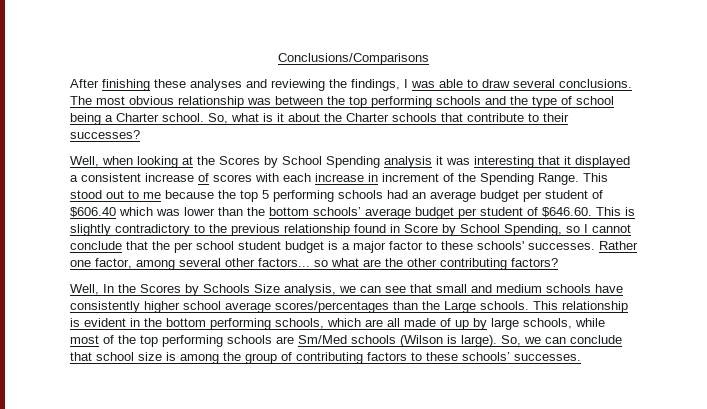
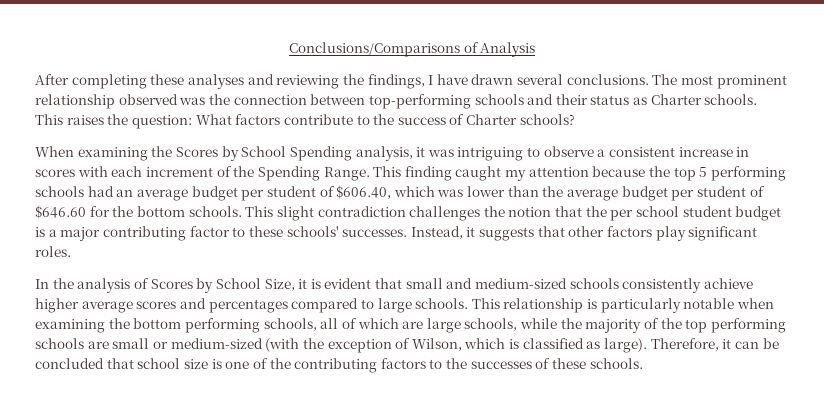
(429, 59) none -> [463,42,536,57] of Analysis
[102,79,150,91] finishing -> [71,74,147,89] completing
[411,79,632,88] [70,96,614,108] [70,113,569,125] [70,130,140,139] [70,156,193,168] was able to draw several conclusions. The most obvious relationship was between the top performing schools and the type of school being a Charter school. So, what is it about the Charter schools that contribute to their successes? // Well, when looking at -> [436,74,787,89] [35,94,758,109] [35,114,575,129] [35,146,148,161] have drawn several conclusions. The most prominent relationship observed was the connection between top-performing schools and their status as Charter schools. This raises the question: What factors contribute to the success of Charter schools? // When examining
[384,156,432,168] analysis -> [355,146,413,161] analysis,
[474,156,630,168] interesting that it displayed -> [457,146,594,161] intriguing to observe
[198,173,209,182] of -> [736,147,750,157] in
[315,173,378,182] increase in -> (143, 171) none
[70,190,161,199] stood out to me -> [404,166,589,181] finding caught my attention
[70,207,116,217] $606.40 -> [336,185,392,199] $606.40,
[269,207,635,219] [70,224,631,236] [70,241,122,250] bottom schools’ average budget per student of $646.60. This is slightly contradictory to the previous relationship found in Score by School Spending, so I cannot conclude -> [567,186,765,201] [35,205,552,221] average budget per student of $646.60 for the bottom schools. This slight contradiction challenges the notion
(386, 247) none -> [102,226,186,241] contributing
[599,241,638,250] [70,258,558,270] [70,284,623,296] [70,301,628,313] [70,318,487,330] Rather one factor, among several other factors... so what are the other contributing factors? // Well, In the Scores by Schools Size analysis, we can see that small and medium schools have consistently higher school average scores/percentages than the Large schools. This relationship is evident in the bottom performing schools, which are all made of up by -> [410,226,758,241] [35,246,71,257] [35,278,753,293] [35,298,775,313] [35,318,424,333] Instead, it suggests that other factors play significant roles. // In the analysis of Scores by School Size, it is evident that small and medium-sized schools consistently achieve higher average scores and percentages compared to large schools. This relationship is particularly notable when examining the bottom performing schools, all of which are
[70,335,99,344] most -> [560,318,642,333] the majority
[298,335,622,347] [70,352,581,364] Sm/Med schools (Wilson is large). So, we can conclude that school size is among the group of contributing factors to these schools’ successes. -> [112,338,779,353] [35,358,643,373] small or medium-sized (with the exception of Wilson, which is classified as large). Therefore, it can be concluded that school size is one of the contributing factors to the successes of these schools.

